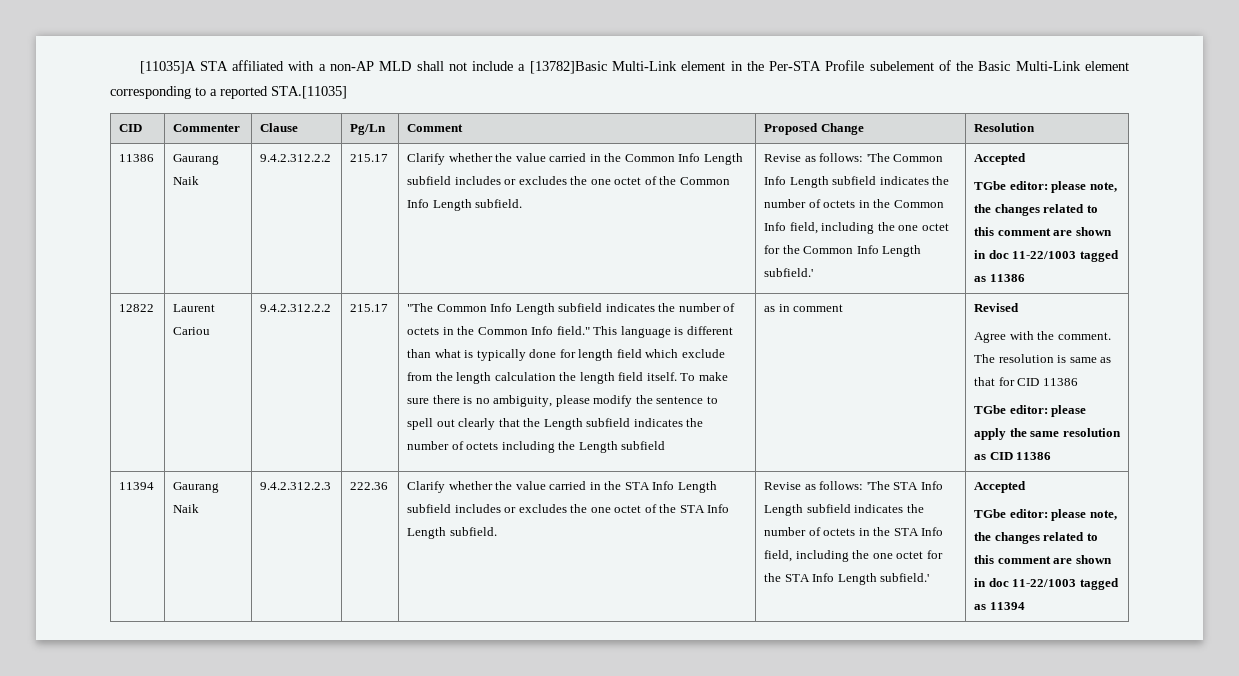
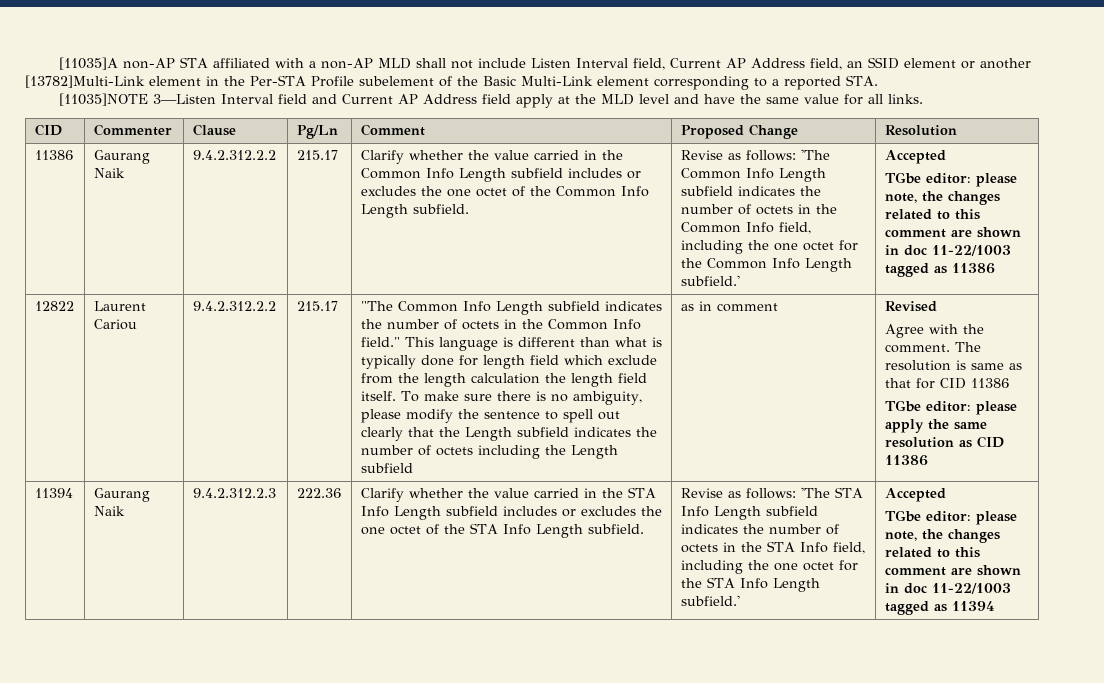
(196, 67) none -> [122,58,175,69] non-AP
[518,61,677,74] a [13782]Basic Multi-Link -> [530,57,1031,70] [25,75,145,88] Listen Interval field, Current AP Address field, an SSID element or another [13782]Multi-Link
[271,86,347,99] STA.[11035] -> [845,75,878,86] [58,93,923,108] STA. // [11035]NOTE 3—Listen Interval field and Current AP Address field apply at the MLD level and have the same value for all links.

